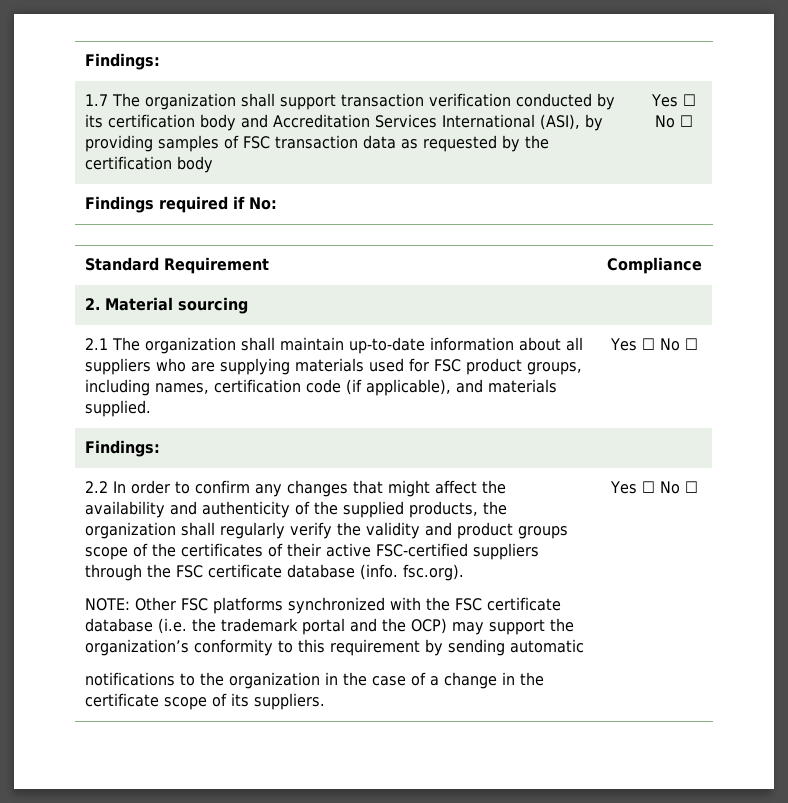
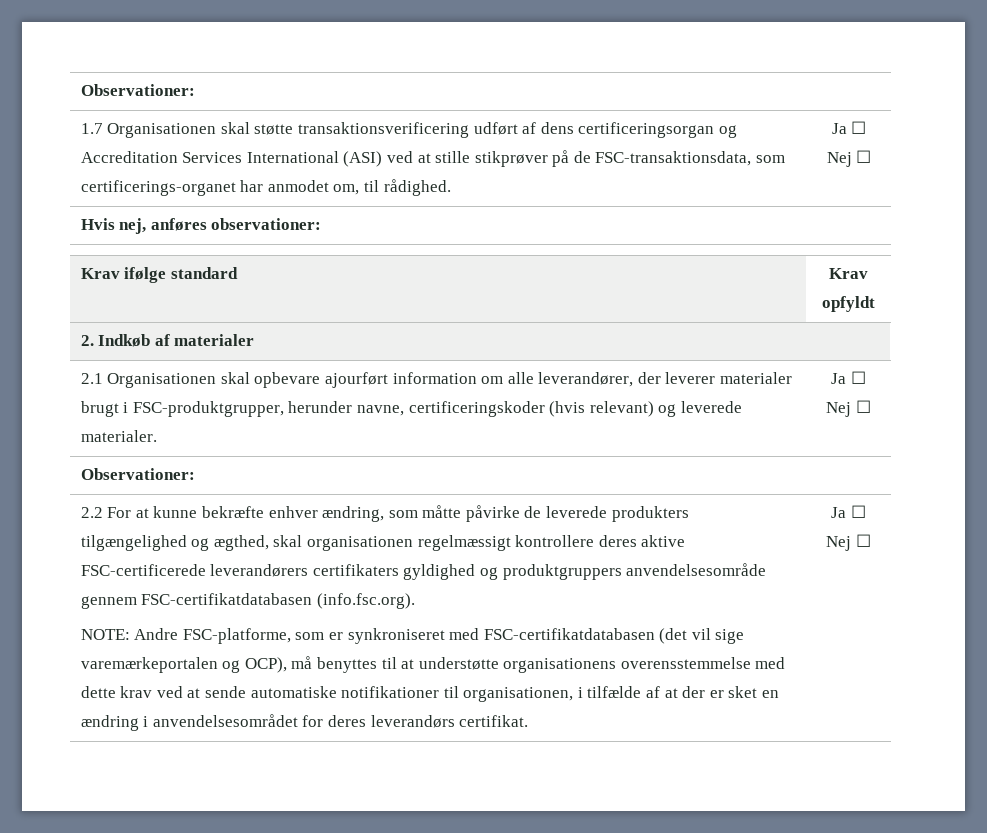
[84,53,160,70] Findings: -> [80,84,195,96] Observationer:
[111,93,615,110] [84,114,603,131] [84,135,549,152] [84,156,213,173] [651,94,696,107] [655,115,693,128] [84,196,277,213] [84,257,269,274] [607,257,702,274] [84,297,248,314] [84,337,583,354] [84,358,582,375] [84,379,557,396] [84,400,151,417] [610,338,698,351] [84,440,160,457] The organization shall support transaction verification conducted by its certification body and Accreditation Services International (ASI), by providing samples of FSC transaction data as requested by the certification body | Yes ☐ No ☐ // Findings required if No: // Standard Requirement | Compliance // 2. Material sourcing // 2.1 The organization shall maintain up-to-date information about all suppliers who are supplying materials used for FSC product groups, including names, certification code (if applicable), and materials supplied. | Yes ☐ No ☐ // Findings: -> [107,122,737,138] [80,150,786,167] [80,179,451,196] [831,121,867,134] [826,150,872,167] [80,218,322,234] [80,267,238,283] [829,268,868,279] [822,296,875,312] [80,334,255,347] [80,372,793,388] [80,401,742,417] [80,430,157,442] [831,371,866,384] [826,400,871,417] [80,468,195,480] Organisationen skal støtte transaktionsverificering udført af dens certificeringsorgan og Accreditation Services International (ASI) ved at stille stikprøver på de FSC-transaktionsdata, som certificerings-organet har anmodet om, til rådighed. | Ja ☐ Nej ☐ // Hvis nej, anføres observationer: // Krav ifølge standard | Krav opfyldt // 2. Indkøb af materialer // 2.1 Organisationen skal opbevare ajourført information om alle leverandører, der leverer materialer brugt i FSC-produktgrupper, herunder navne, certificeringskoder (hvis relevant) og leverede materialer. | Ja ☐ Nej ☐ // Observationer:
[112,480,506,497] [84,501,507,518] [84,522,568,539] [84,543,539,560] [84,564,464,581] [84,597,561,614] [84,618,574,635] [84,639,584,656] [84,672,544,689] [84,693,325,710] [610,481,680,494] In order to confirm any changes that might affect the availability and authenticity of the supplied products, the organization shall regularly verify the validity and product groups scope of the certificates of their active FSC-certified suppliers through the FSC certificate database (info. fsc.org). // NOTE: Other FSC platforms synchronized with the FSC certificate database (i.e. the trademark portal and the OCP) may support the organization’s conformity to this requirement by sending automatic // notifications to the organization in the case of a change in the certificate scope of its suppliers. | Yes ☐ No -> [107,505,689,522] [80,535,686,551] [80,563,767,580] [80,593,415,609] [80,628,745,644] [80,656,786,673] [80,686,780,702] [80,714,529,731] [831,505,866,518] [826,536,852,551] For at kunne bekræfte enhver ændring, som måtte påvirke de leverede produkters tilgængelighed og ægthed, skal organisationen regelmæssigt kontrollere deres aktive FSC-certificerede leverandørers certifikaters gyldighed og produktgruppers anvendelsesområde gennem FSC-certifikatdatabasen (info.fsc.org). // NOTE: Andre FSC-platforme, som er synkroniseret med FSC-certifikatdatabasen (det vil sige varemærkeportalen og OCP), må benyttes til at understøtte organisationens overensstemmelse med dette krav ved at sende automatiske notifikationer til organisationen, i tilfælde af at der er sket en ændring i anvendelsesområdet for deres leverandørs certifikat. | Ja ☐ Nej

